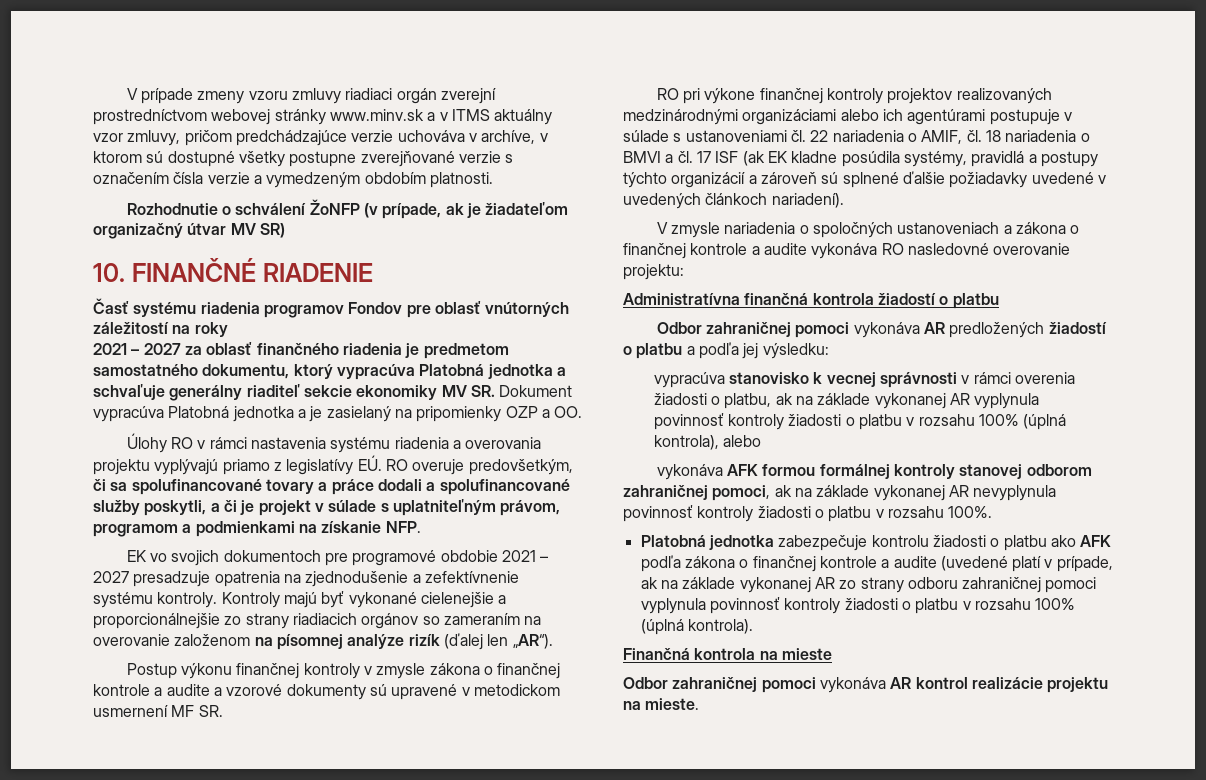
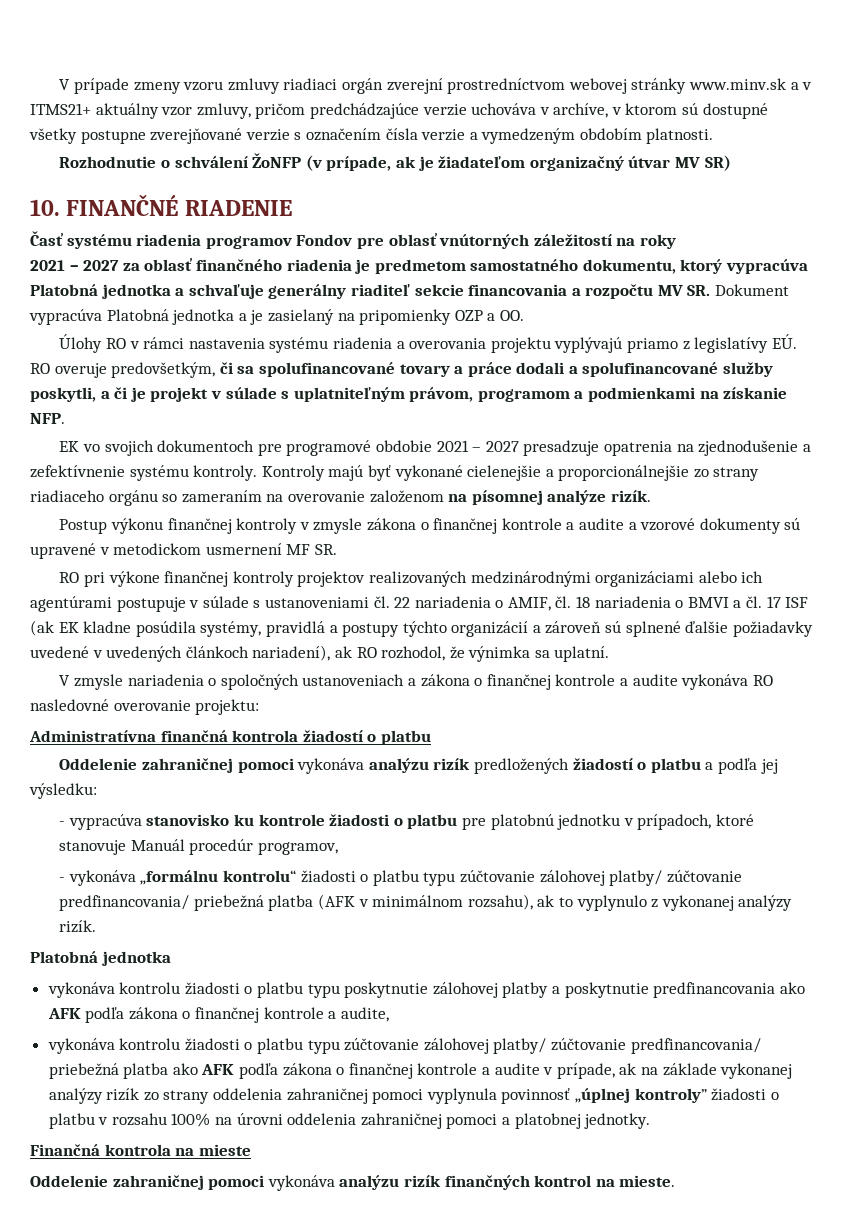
[451,109,490,121] ITMS -> [30,103,91,115] ITMS21+
[356,385,438,400] ekonomiky -> [468,284,654,299] financovania a rozpočtu
[292,613,419,629] riadiacich orgánov -> [30,490,158,506] riadiaceho orgánu
[408,633,553,650] rizík (ďalej len „AR“). -> [610,490,651,502] rizík.
[771,193,844,208] nariadení). -> [252,645,610,662] nariadení), ak RO rozhodol, že výnimka sa uplatní.
[656,322,946,338] Odbor zahraničnej pomoci vykonáva AR -> [59,758,471,774] Oddelenie zahraničnej pomoci vykonáva analýzu rizík
(829, 351) none -> [59,821,66,826] -
[813,372,1075,388] [653,393,1040,409] [653,413,1067,430] [653,435,761,450] [656,464,1092,480] [623,485,1057,501] [623,505,993,522] [640,535,1047,551] k vecnej správnosti v rámci overenia žiadosti o platbu, ak na základe vykonanej AR vyplynula povinnosť kontroly žiadosti o platbu v rozsahu 100% (úplná kontrola), alebo // vykonáva AFK formou formálnej kontroly stanovej odborom zahraničnej pomoci, ak na základe vykonanej AR nevyplynula povinnosť kontroly žiadosti o platbu v rozsahu 100%. // Platobná jednotka zabezpečuje kontrolu žiadosti o platbu -> [233,814,754,830] [59,839,338,855] [59,870,742,886] [59,894,793,911] [59,920,97,933] [30,951,171,966] [47,982,805,998] [47,1007,389,1023] [47,1038,761,1054] [48,1063,169,1079] ku kontrole žiadosti o platbu pre platobnú jednotku v prípadoch, ktoré stanovuje Manuál procedúr programov, // - vykonáva „formálnu kontrolu“ žiadosti o platbu typu zúčtovanie zálohovej platby/ zúčtovanie predfinancovania/ priebežná platba (AFK v minimálnom rozsahu), ak to vyplynulo z vykonanej analýzy rizík. // Platobná jednotka // vykonáva kontrolu žiadosti o platbu typu poskytnutie zálohovej platby a poskytnutie predfinancovania ako AFK podľa zákona o finančnej kontrole a audite, // vykonáva kontrolu žiadosti o platbu typu zúčtovanie zálohovej platby/ zúčtovanie predfinancovania/ priebežná platba
[940,556,1042,572] (uvedené platí -> (540, 1069) none
[814,577,958,593] AR zo strany odboru -> [48,1088,283,1104] analýzy rizík zo strany oddelenia
[784,598,1076,614] [640,619,753,635] kontroly žiadosti o platbu v rozsahu 100% (úplná kontrola). -> [575,1088,779,1103] [48,1113,651,1129] „úplnej kontroly” žiadosti o platbu v rozsahu 100% na úrovni oddelenia zahraničnej pomoci a platobnej jednotky.
[623,677,1109,693] Odbor zahraničnej pomoci vykonáva AR kontrol realizácie projektu -> [30,1175,592,1191] Oddelenie zahraničnej pomoci vykonáva analýzu rizík finančných kontrol

